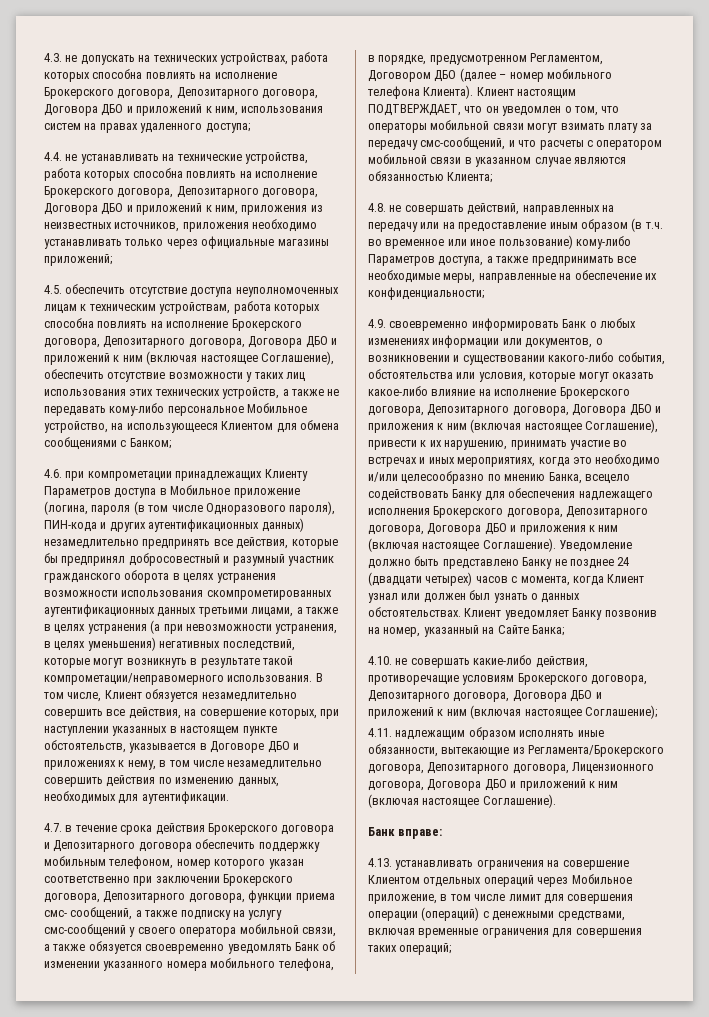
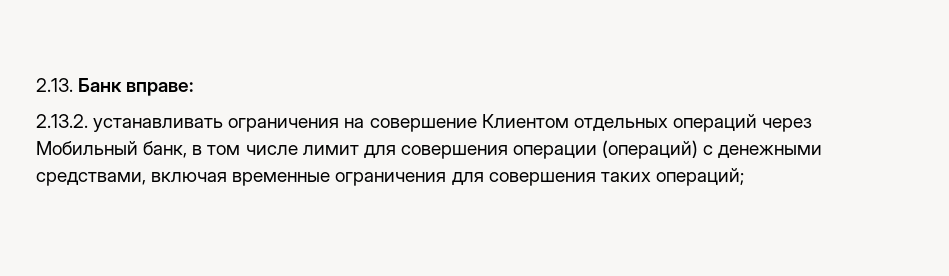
[44,52,329,65] [44,69,277,82] [44,87,319,99] [44,104,324,116] [44,123,250,133] [44,152,308,164] [44,168,317,181] [44,186,319,198] [44,203,323,215] [44,219,318,232] [44,236,329,249] [44,254,112,266] [44,284,339,297] [44,301,320,314] [44,318,302,331] [44,336,337,348] [44,351,334,365] [44,369,305,382] [44,387,340,399] [44,403,308,416] [44,420,339,433] [44,437,171,450] [44,469,308,481] [44,485,300,498] [44,501,336,515] [44,518,304,532] [44,537,338,549] [44,553,334,566] [44,570,276,583] [44,590,332,600] [44,604,338,617] [44,620,338,634] [44,637,295,651] [44,656,293,668] [44,673,323,685] [44,689,297,702] [44,707,340,719] [44,726,277,736] [44,740,299,753] [44,760,323,770] [44,775,279,787] [44,791,229,804] [44,823,335,835] [44,839,320,852] [44,856,304,869] [44,874,294,886] [44,890,335,903] [44,907,283,920] [44,924,336,937] [44,941,336,954] [44,958,334,971] [368,53,604,65] [368,68,612,82] [368,85,577,99] [368,104,620,116] [368,120,653,133] [368,137,663,150] [368,154,626,167] [368,171,493,183] [368,203,614,215] [368,218,663,232] [368,235,631,249] [368,254,636,266] [368,270,657,283] [368,287,484,300] [368,318,636,331] [368,335,603,348] [368,352,665,365] [368,369,654,382] [368,386,630,399] [368,404,661,416] [368,419,658,433] [368,440,628,450] [368,454,661,467] [368,471,630,484] [368,488,653,501] [368,506,649,518] [368,523,619,535] [368,538,633,552] [368,556,630,569] [368,572,645,586] [368,590,581,603] [368,607,657,620] [368,625,564,637] [368,655,588,668] [368,673,648,685] [368,690,602,702] [368,705,657,719] [368,727,604,740] [368,744,665,757] [368,762,655,774] [368,779,619,791] [368,794,556,808] 4.3. не допускать на технических устройствах, работа которых способна повлиять на исполнение Брокерского договора, Депозитарного договора, Договора ДБО и приложений к ним, использования систем на правах удаленного доступа; // 4.4. не устанавливать на технические устройства, работа которых способна повлиять на исполнение Брокерского договора, Депозитарного договора, Договора ДБО и приложений к ним, приложения из неизвестных источников, приложения необходимо устанавливать только через официальные магазины приложений; // 4.5. обеспечить отсутствие доступа неуполномоченных лицам к техническим устройствам, работа которых способна повлиять на исполнение Брокерского договора, Депозитарного договора, Договора ДБО и приложений к ним (включая настоящее Соглашение), обеспечить отсутствие возможности у таких лиц использования этих технических устройств, а также не передавать кому-либо персональное Мобильное устройство, на использующееся Клиентом для обмена сообщениями с Банком; // 4.6. при компрометации принадлежащих Клиенту Параметров доступа в Мобильное приложение (логина, пароля (в том числе Одноразового пароля), ПИН-кода и других аутентификационных данных) незамедлительно предпринять все действия, которые бы предпринял добросовестный и разумный участник гражданского оборота в целях устранения возможности использования скомпрометированных аутентификационных данных третьими лицами, а также в целях устранения (а при невозможности устранения, в целях уменьшения) негативных последствий, которые могут возникнуть в результате такой компрометации/неправомерного использования. В том числе, Клиент обязуется незамедлительно совершить все действия, на совершение которых, при наступлении указанных в настоящем пункте обстоятельств, указывается в Договоре ДБО и приложениях к нему, в том числе незамедлительно совершить действия по изменению данных, необходимых для аутентификации. // 4.7. в течение срока действия Брокерского договора и Депозитарного договора обеспечить поддержку мобильным телефоном, номер которого указан соответственно при заключении Брокерского договора, Депозитарного договора, функции приема смс- сообщений, а также подписку на услугу смс-сообщений у своего оператора мобильной связи, а также обязуется своевременно уведомлять Банк об изменении указанного номера мобильного телефона, в порядке, предусмотренном Регламентом, Договором ДБО (далее – номер мобильного телефона Клиента). Клиент настоящим ПОДТВЕРЖДАЕТ, что он уведомлен о том, что операторы мобильной связи могут взимать плату за передачу смс-сообщений, и что расчеты с оператором мобильной связи в указанном случае являются обязанностью Клиента; // 4.8. не совершать действий, направленных на передачу или на предоставление иным образом (в т.ч. во временное или иное пользование) кому-либо Параметров доступа, а также предпринимать все необходимые меры, направленные на обеспечение их конфиденциальности; // 4.9. своевременно информировать Банк о любых изменениях информации или документов, о возникновении и существовании какого-либо события, обстоятельства или условия, которые могут оказать какое-либо влияние на исполнение Брокерского договора, Депозитарного договора, Договора ДБО и приложения к ним (включая настоящее Соглашение), привести к их нарушению, принимать участие во встречах и иных мероприятиях, когда это необходимо и/или целесообразно по мнению Банка, всецело содействовать Банку для обеспечения надлежащего исполнения Брокерского договора, Депозитарного договора, Договора ДБО и приложения к ним (включая настоящее Соглашение). Уведомление должно быть представлено Банку не позднее 24 (двадцати четырех) часов с момента, когда Клиент узнал или должен был узнать о данных обстоятельствах. Клиент уведомляет Банку позвонив на номер, указанный на Сайте Банка; // 4.10. не совершать какие-либо действия, противоречащие условиям Брокерского договора, Депозитарного договора, Договора ДБО и приложений к ним (включая настоящее Соглашение); // 4.11. надлежащим образом исполнять иные обязанности, вытекающие из Регламента/Брокерского договора, Депозитарного договора, Лицензионного договора, Договора ДБО и приложений к ним (включая настоящее Соглашение). // -> [36,78,73,92] 2.13.
[368,858,392,867] 4.13. -> [36,114,88,128] 2.13.2.
[571,874,632,884] [368,894,437,904] Мобильное приложение, -> [36,141,188,158] Мобильный банк,

